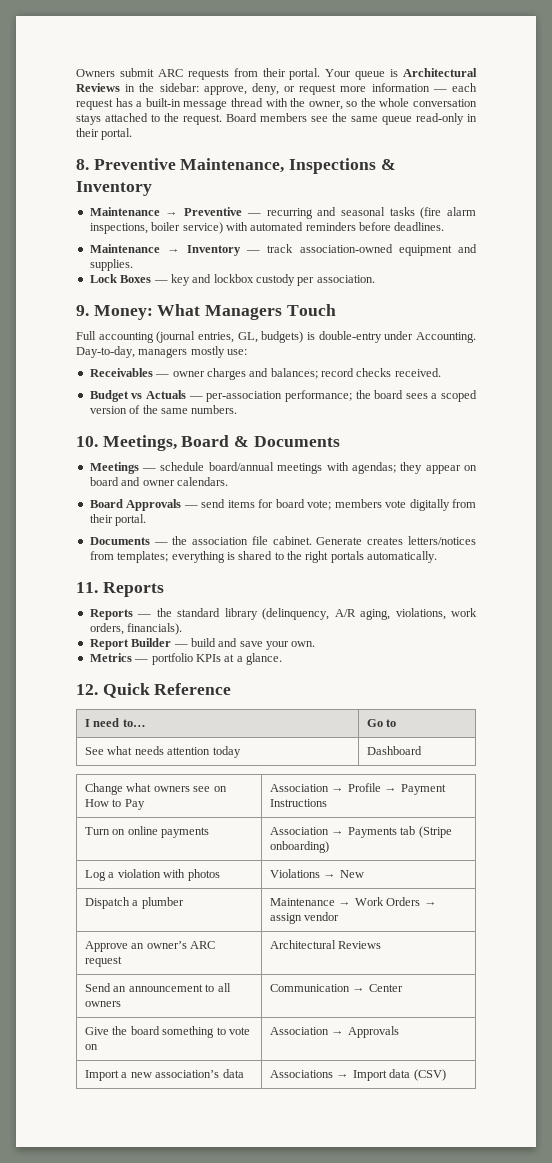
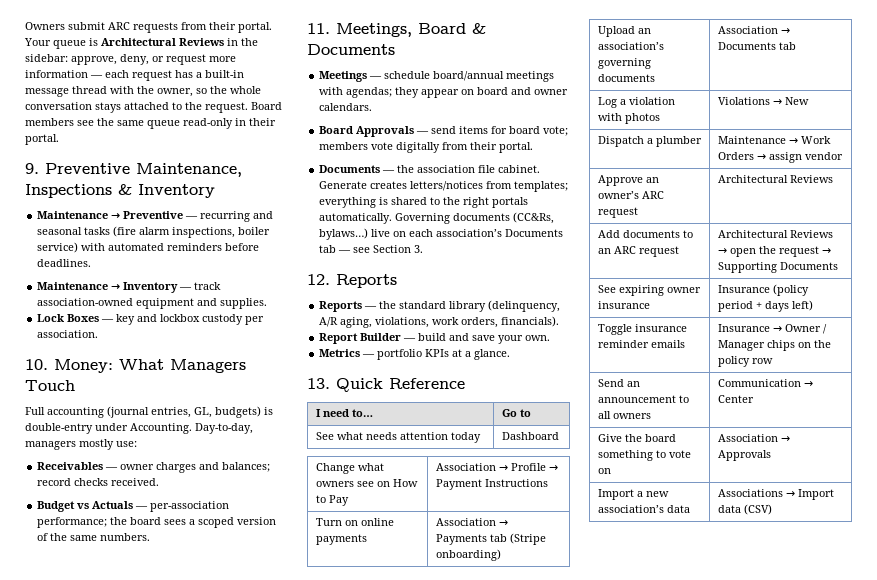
[76,159,89,170] 8. -> [25,163,39,174] 9.
[76,305,89,316] 9. -> [25,359,48,370] 10.
[76,436,98,447] 10. -> [307,23,330,34] 11.
[76,582,98,593] // 11. -> [395,212,555,224] [319,228,564,240] [319,245,424,253] [307,274,330,285] Governing documents (CC&Rs, bylaws…) live on each association’s Documents tab — see Section 3. // 12.
[76,684,98,695] 12. -> [307,378,330,389] 13.
(330, 847) none -> [597,26,651,37] [597,42,664,50] [597,58,651,69] [597,74,655,82] [717,26,790,34] [717,42,796,50] // Upload an association’s governing documents | Association → Documents tab
(382, 945) none -> [597,230,693,238] [597,246,679,257] [717,230,833,238] [717,246,831,257] [717,262,838,273] [597,285,701,296] [597,301,650,309] [717,284,809,296] [717,300,813,312] [597,324,687,335] [597,340,685,348] [717,324,827,334] [717,340,831,351] [717,356,773,367] // Add documents to an ARC request | Architectural Reviews → open the request → Supporting Documents // See expiring owner insurance | Insurance (policy period + days left) // Toggle insurance reminder emails | Insurance → Owner / Manager chips on the policy row

